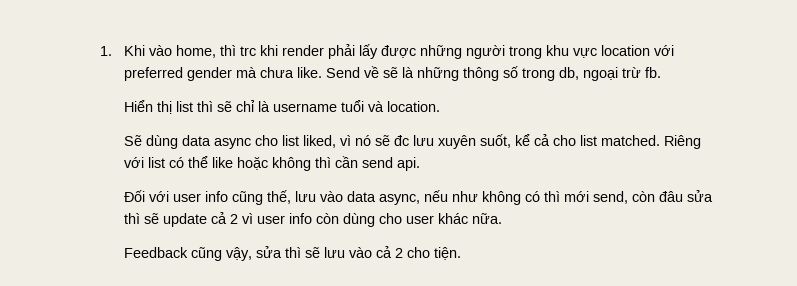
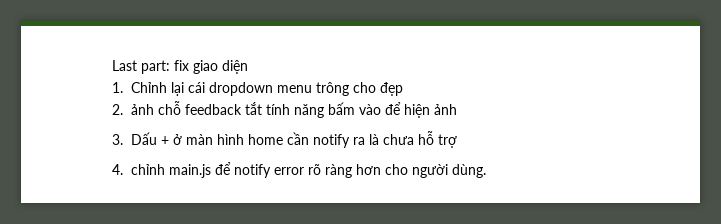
[100,44,675,59] [124,66,662,81] [124,100,441,114] [124,134,702,149] [124,156,421,171] [124,190,714,205] [124,212,503,227] [124,246,462,261] 1. Khi vào home, thì trc khi render phải lấy được những người trong khu vực location với preferred gender mà chưa like. Send về sẽ là những thông số trong db, ngoại trừ fb. // Hiển thị list thì sẽ chỉ là username tuổi và location. // Sẽ dùng data async cho list liked, vì nó sẽ đc lưu xuyên suốt, kể cả cho list matched. Riêng với list có thể like hoặc không thì cần send api. // Đối với user info cũng thế, lưu vào data async, nếu như không có thì mới send, còn đâu sửa thì sẽ update cả 2 vì user info còn dùng cho user khác nữa. // Feedback cũng vậy, sửa thì sẽ lưu vào cả 2 cho tiện. -> [111,60,248,74] [111,82,404,96] [111,101,458,118] [111,131,458,148] [111,162,487,178] Last part: fix giao diện // 1. Chỉnh lại cái dropdown menu trông cho đẹp // 2. ảnh chỗ feedback tắt tính năng bấm vào để hiện ảnh // 3. Dấu + ở màn hình home cần notify ra là chưa hỗ trợ // 4. chỉnh main.js để notify error rõ ràng hơn cho người dùng.

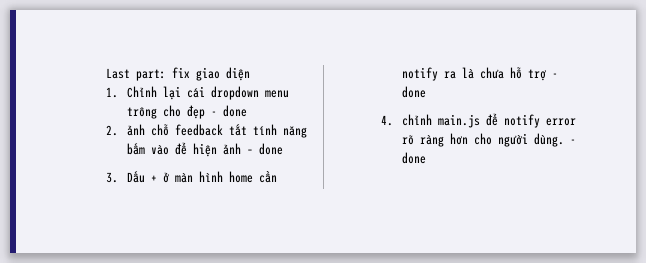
(404, 89) none -> [210,105,247,117] - done
(458, 109) none -> [246,143,283,155] – done
(458, 141) none -> [551,73,558,78] [401,86,426,98] - done
(487, 171) none -> [569,139,576,144] [401,152,426,164] - done

